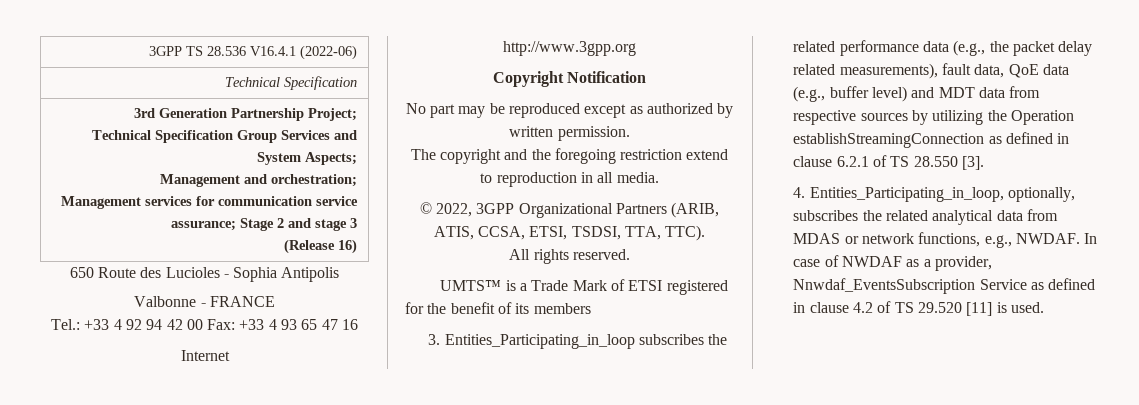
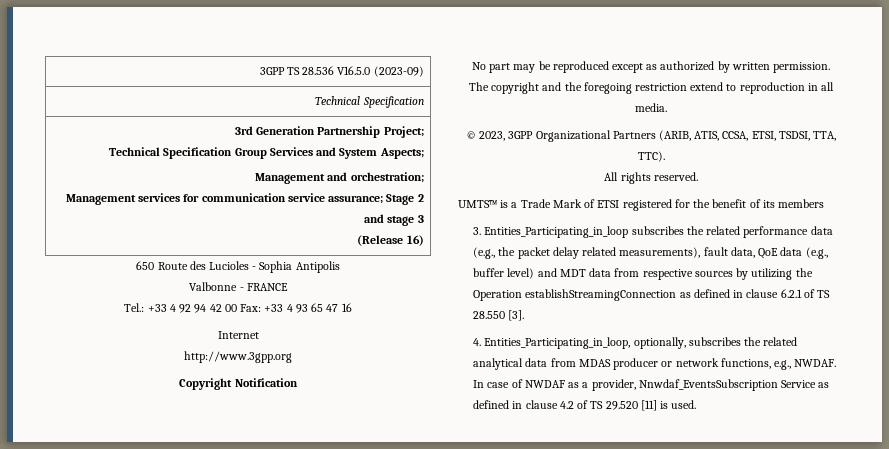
[250,45,358,60] V16.4.1 (2022-06) -> [337,66,424,77] V16.5.0 (2023-09)
[436,203,473,217] 2022, -> [479,131,506,141] 2023,
(841, 238) none -> [613,358,659,370] producer

